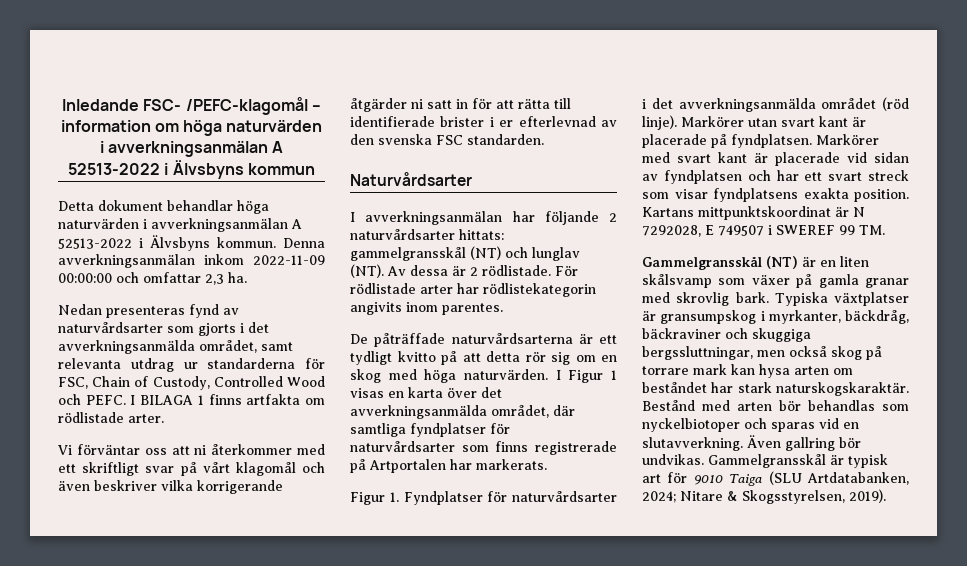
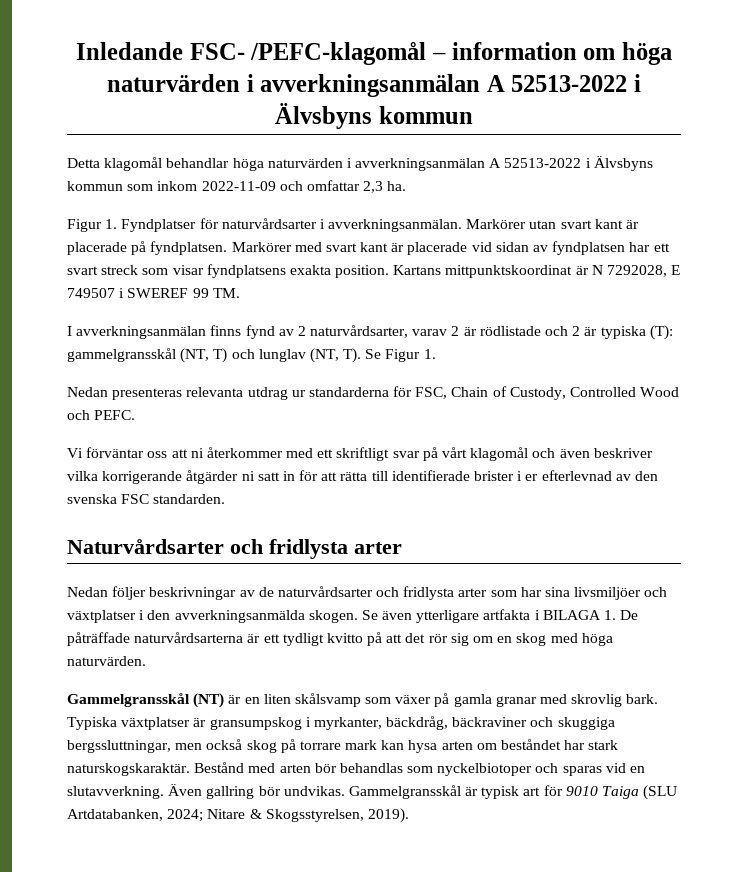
[98,200,163,211] dokument -> [104,157,163,171] klagomål
[217,237,325,248] [58,254,195,268] kommun. Denna avverkningsanmälan -> [67,181,154,191] kommun som
[58,273,112,283] 00:00:00 -> (276, 186) none
[58,304,239,318] [58,322,269,336] [58,340,293,354] Nedan presenteras fynd av naturvårdsarter som gjorts i det avverkningsanmälda området, samt -> [67,218,640,232] [67,241,670,255] [67,264,681,278] [67,288,240,298] [67,325,673,340] [67,348,436,363] [67,387,183,400] Figur 1. Fyndplatser för naturvårdsarter i avverkningsanmälan. Markörer utan svart kant är placerade på fyndplatsen. Markörer med svart kant är placerade vid sidan av fyndplatsen har ett svart streck som visar fyndplatsens exakta position. Kartans mittpunktskoordinat är N 7292028, E 749507 i SWEREF 99 TM. // I avverkningsanmälan finns fynd av 2 naturvårdsarter, varav 2 är rödlistade och 2 är typiska (T): gammelgransskål (NT, T) och lunglav (NT, T). Se Figur 1. // Nedan presenteras
[130,394,325,405] [58,412,164,423] I BILAGA 1 finns artfakta om rödlistade arter. -> (136, 415) none
[350,211,617,225] [350,229,504,240] [350,246,580,261] [350,264,578,278] [350,283,596,297] [350,302,503,315] // I avverkningsanmälan har följande 2 naturvårdsarter hittats: gammelgransskål (NT) och lunglav (NT). Av dessa är 2 rödlistade. För rödlistade arter har rödlistekategorin angivits inom parentes. // -> [230,539,402,559] [67,586,668,600] [67,609,617,623] och fridlysta arter // Nedan följer beskrivningar av de naturvårdsarter och fridlysta arter som har sina livsmiljöer och växtplatser i den avverkningsanmälda skogen. Se även ytterligare artfakta i BILAGA 1.
[486,351,520,362] detta -> [405,633,426,643] det
[555,370,617,383] [350,387,502,398] [350,405,575,419] [350,423,510,437] [350,441,617,455] [350,459,547,473] [350,491,617,505] [642,97,909,112] [642,115,866,130] [642,134,879,148] [642,152,909,166] [642,170,909,184] [642,188,909,202] [642,206,865,220] [642,225,885,237] I Figur 1 visas en karta över det avverkningsanmälda området, där samtliga fyndplatser för naturvårdsarter som finns registrerade på Artportalen har markerats. // Figur 1. Fyndplatser för naturvårdsarter i det avverkningsanmälda området (röd linje). Markörer utan svart kant är placerade på fyndplatsen. Markörer med svart kant är placerade vid sidan av fyndplatsen och har ett svart streck som visar fyndplatsens exakta position. Kartans mittpunktskoordinat är N 7292028, E 749507 i SWEREF 99 TM. -> (146, 661) none

